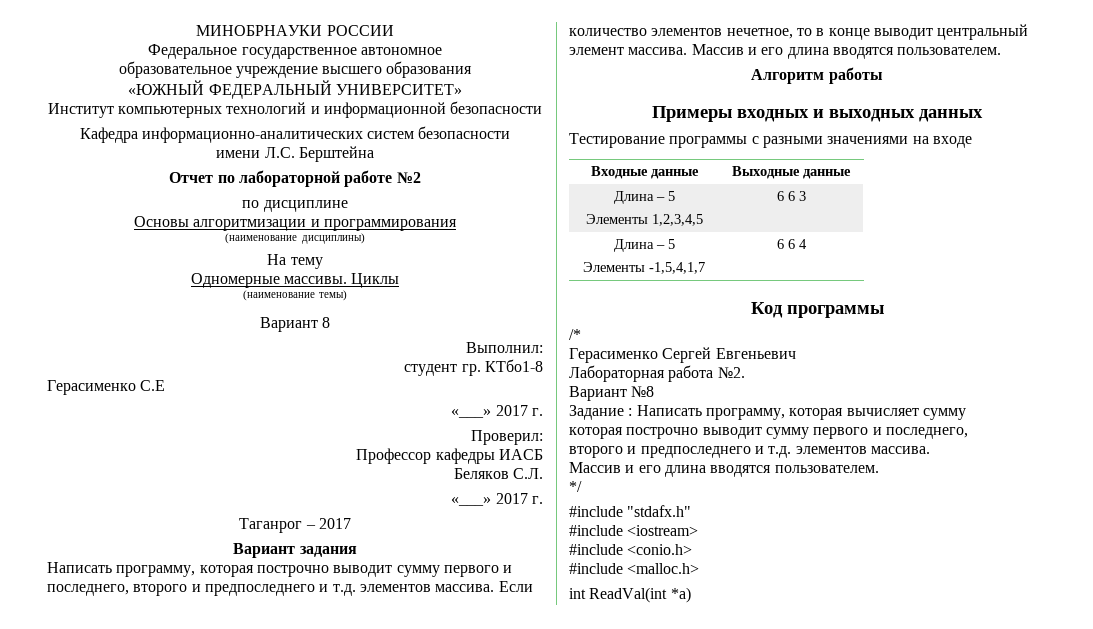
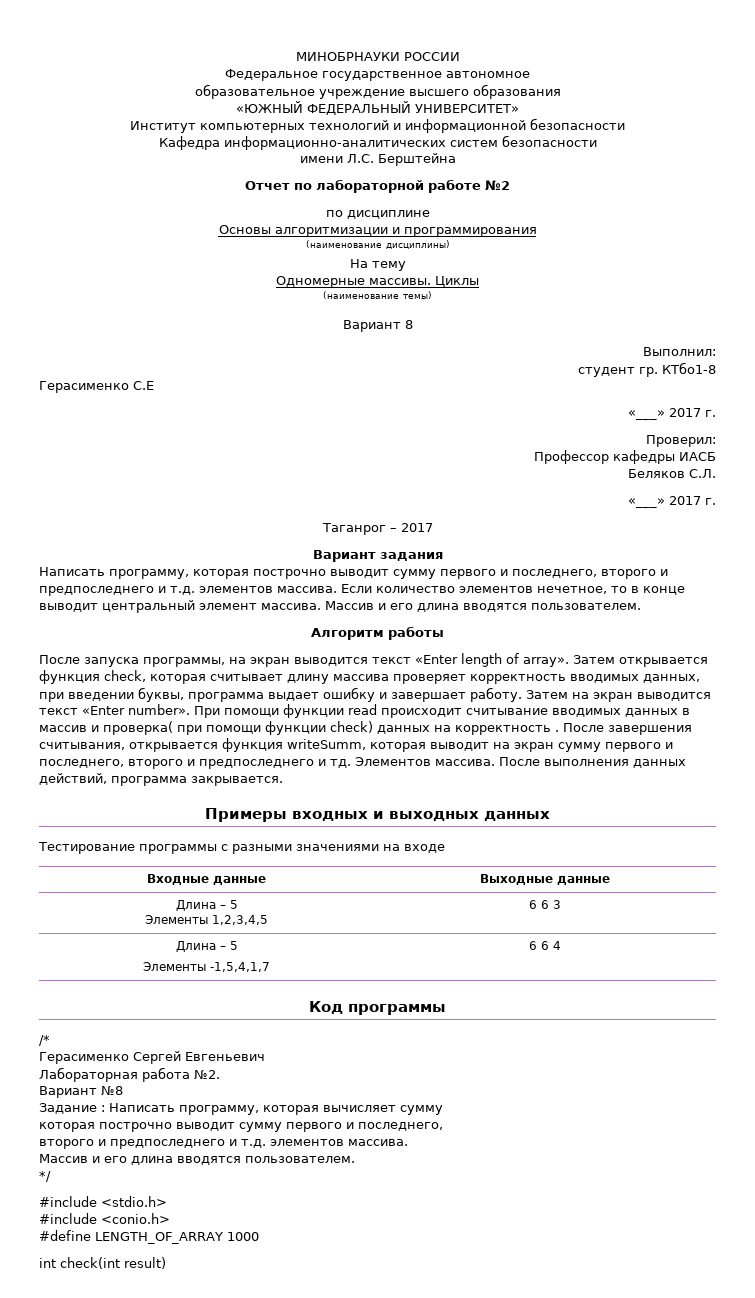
(883, 75) none -> [39,653,708,667] [39,670,700,684] [39,687,711,702] [39,704,690,718] [39,721,692,735] [39,738,673,752] [39,757,686,769] [39,773,283,786] // После запуска программы, на экран выводится текст «Enter length of array». Затем открывается функция check, которая считывает длину массива проверяет корректность вводимых данных, при введении буквы, программа выдает ошибку и завершает работу. Затем на экран выводится текст «Enter number». При помощи функции read происходит считывание вводимых данных в массив и проверка( при помощи функции check) данных на корректность . После завершения считывания, открывается функция writeSumm, которая выводит на экран сумму первого и последнего, второго и предпоследнего и тд. Элементов массива. После выполнения данных действий, программа закрывается.
[627,505,692,517] [569,525,699,536] "stdafx.h" // #include <iostream> -> [101,1196,167,1207] <stdio.h>
[569,563,700,574] #include <malloc.h> -> [39,1230,259,1244] #define LENGTH_OF_ARRAY 1000
[589,587,691,603] ReadVal(int *a) -> [60,1257,166,1269] check(int result)

